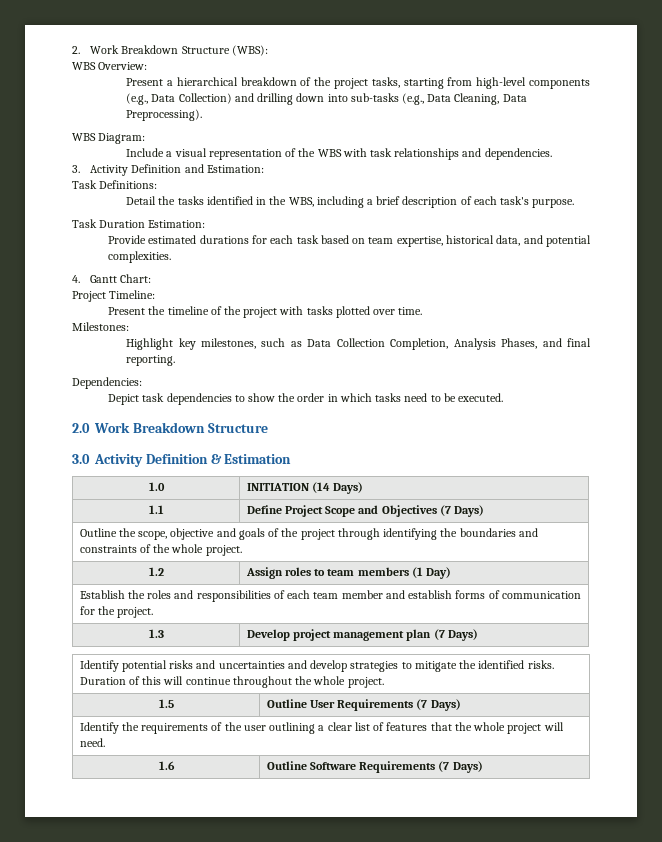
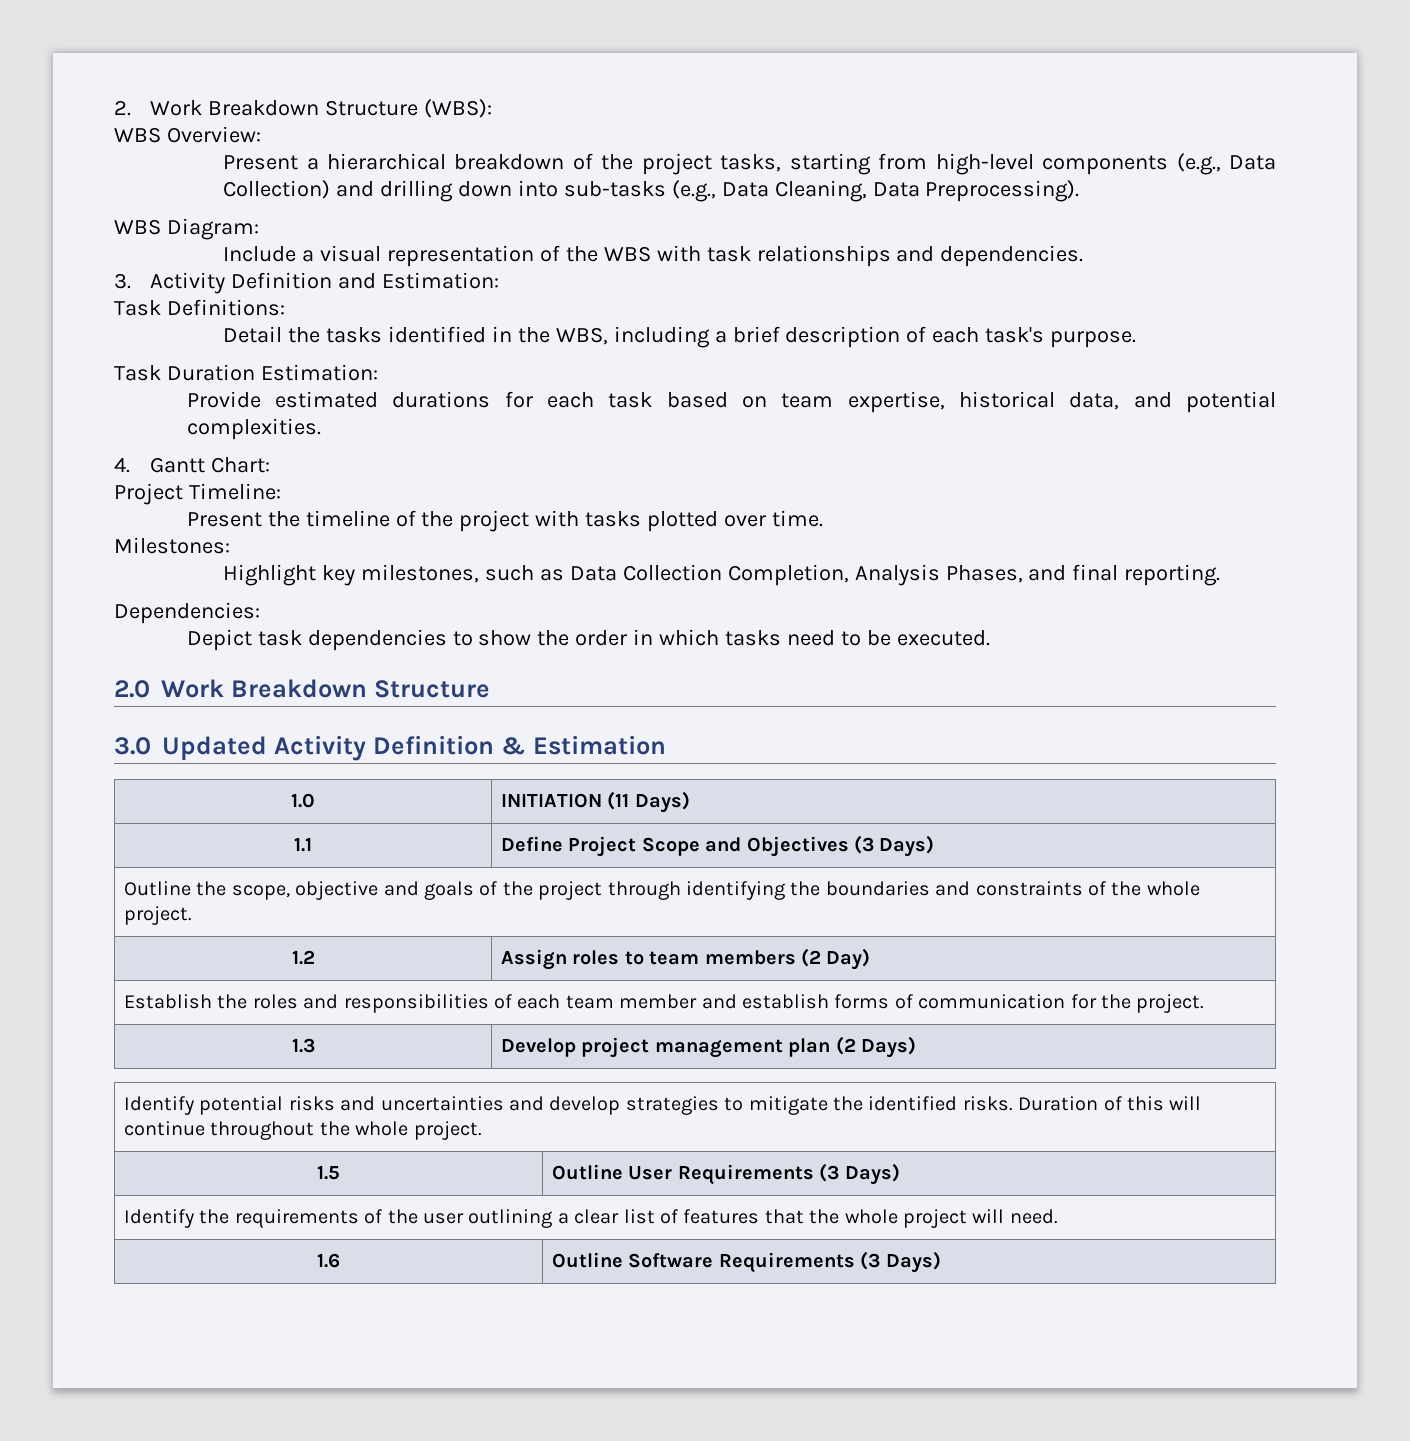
(90, 459) none -> [162,736,267,761] Updated
[311,482,330,493] (14 -> [607,791,630,810] (11
[439,505,451,516] (7 -> [854,835,875,854] (3
[411,567,423,578] (1 -> [801,948,822,967] (2
[433,629,445,640] (7 -> [835,1036,856,1055] (2
[416,699,428,710] (7 -> [819,1163,840,1182] (3
[438,761,450,772] (7 -> [860,1251,881,1270] (3

